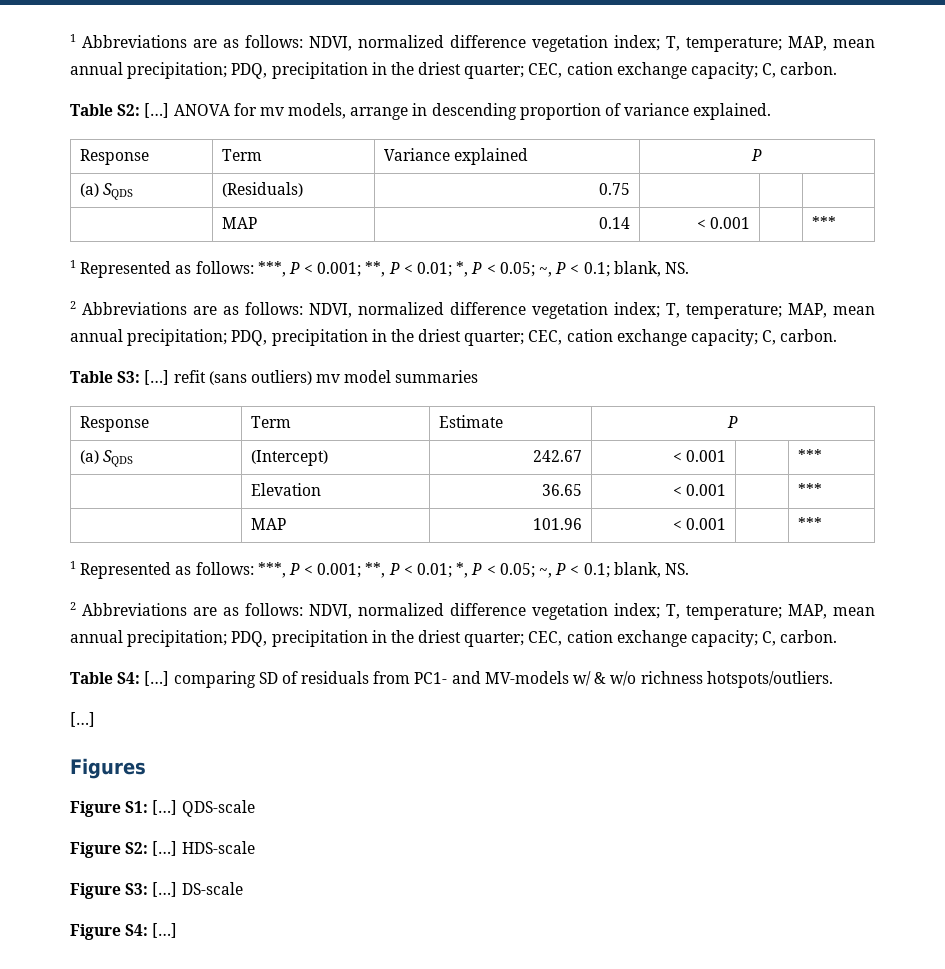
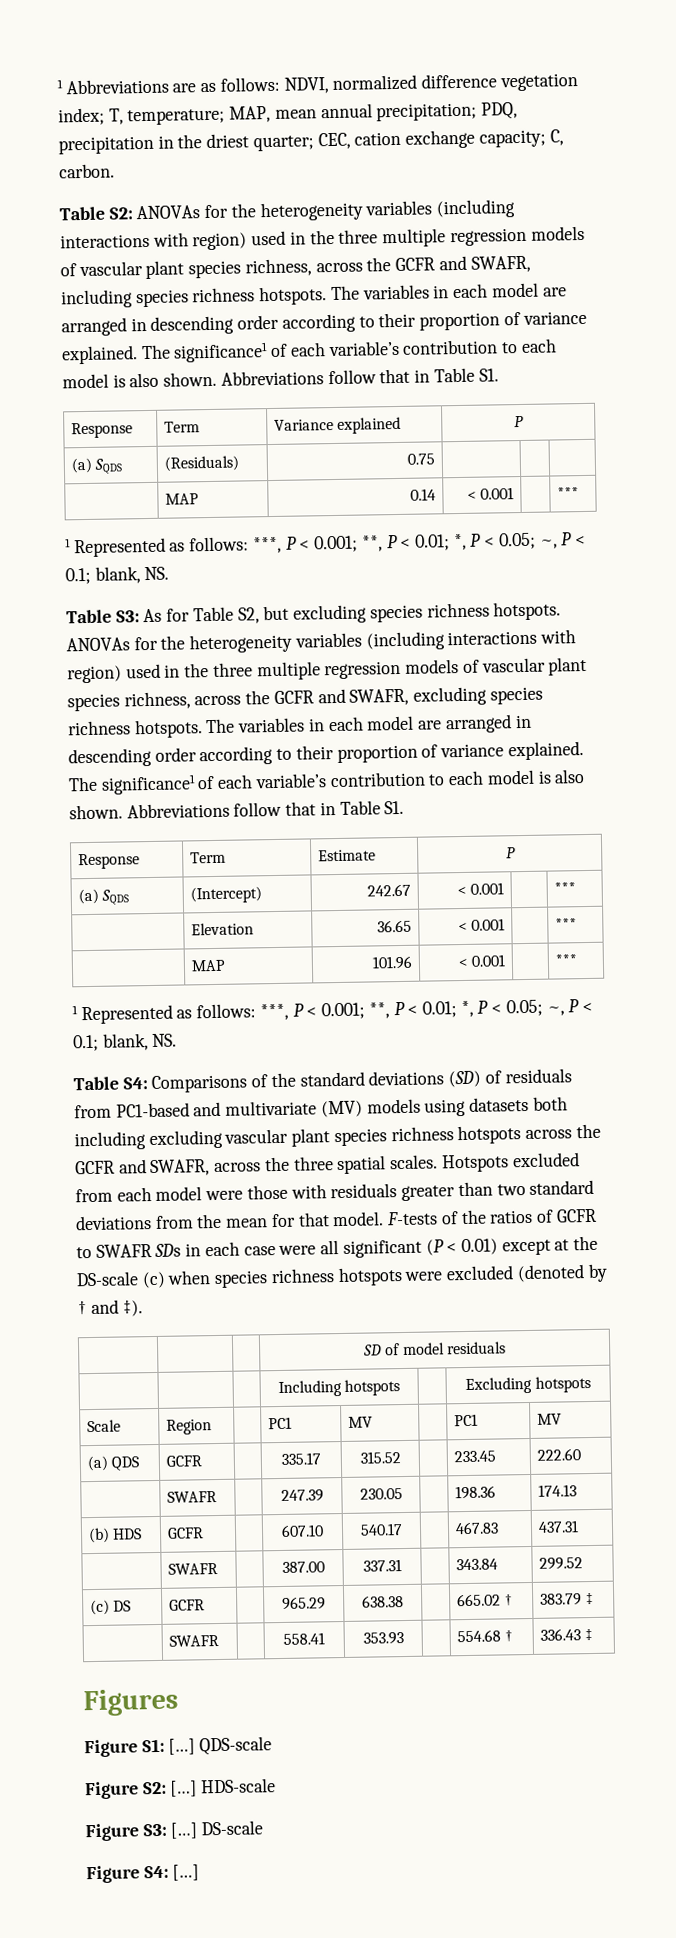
[144,103,772,120] […] ANOVA for mv models, arrange in descending proportion of variance explained. -> [136,199,516,222] [60,225,585,251] [60,255,531,279] [61,282,567,309] [61,310,587,337] [61,338,557,365] [62,367,499,389] ANOVAs for the heterogeneity variables (including interactions with region) used in the three multiple regression models of vascular plant species richness, across the GCFR and SWAFR, including species richness hotspots. The variables in each model are arranged in descending order according to their proportion of variance explained. The significance1 of each variable’s contribution to each model is also shown. Abbreviations follow that in Table S1.
[70,301,875,319] [70,329,838,346] [70,370,479,385] 2 Abbreviations are as follows: NDVI, normalized difference vegetation index; T, temperature; MAP, mean annual precipitation; PDQ, precipitation in the driest quarter; CEC, cation exchange capacity; C, carbon. // Table S3: […] refit (sans outliers) mv model summaries -> [66,601,562,624] [66,629,577,654] [67,656,588,684] [67,686,543,712] [67,714,532,739] [68,741,584,768] [68,769,586,795] [69,800,405,820] Table S3: As for Table S2, but excluding species richness hotspots. ANOVAs for the heterogeneity variables (including interactions with region) used in the three multiple regression models of vascular plant species richness, across the GCFR and SWAFR, excluding species richness hotspots. The variables in each model are arranged in descending order according to their proportion of variance explained. The significance1 of each variable’s contribution to each model is also shown. Abbreviations follow that in Table S1.
[70,602,875,620] [70,630,838,647] [70,671,833,688] [70,712,95,727] 2 Abbreviations are as follows: NDVI, normalized difference vegetation index; T, temperature; MAP, mean annual precipitation; PDQ, precipitation in the driest quarter; CEC, cation exchange capacity; C, carbon. // Table S4: […] comparing SD of residuals from PC1- and MV-models w/ & w/o richness hotspots/outliers. // […] -> [73,1068,572,1094] [74,1096,568,1119] [74,1123,601,1151] [75,1152,580,1177] [75,1179,595,1203] [75,1208,597,1231] [76,1235,599,1259] [76,1263,608,1289] [77,1299,144,1317] [363,1341,506,1356] [277,1379,401,1398] [465,1375,591,1395] [86,1419,121,1433] [165,1419,212,1435] [267,1416,292,1430] [347,1416,373,1428] [453,1413,478,1427] [536,1413,562,1425] [86,1455,141,1472] [165,1455,202,1467] [281,1452,321,1465] [359,1451,401,1464] [453,1450,496,1463] [536,1448,581,1461] [166,1491,217,1503] [280,1489,324,1502] [359,1488,403,1500] [454,1485,496,1500] [537,1484,577,1497] [87,1527,143,1544] [166,1527,204,1539] [281,1524,324,1537] [360,1523,403,1536] [454,1521,499,1535] [537,1520,579,1533] [167,1563,218,1575] [281,1561,325,1573] [362,1559,402,1572] [455,1558,498,1571] [538,1557,583,1570] [89,1599,132,1616] [168,1599,205,1611] [282,1596,326,1610] [362,1595,404,1608] [456,1593,514,1607] [539,1592,595,1606] [168,1635,219,1647] [283,1632,325,1645] [362,1632,404,1645] [456,1629,514,1643] [539,1628,594,1641] Table S4: Comparisons of the standard deviations (SD) of residuals from PC1-based and multivariate (MV) models using datasets both including excluding vascular plant species richness hotspots across the GCFR and SWAFR, across the three spatial scales. Hotspots excluded from each model were those with residuals greater than two standard deviations from the mean for that model. F-tests of the ratios of GCFR to SWAFR SDs in each case were all significant (P < 0.01) except at the DS-scale (c) when species richness hotspots were excluded (denoted by † and ‡). // | | | SD of model residuals // | | | Including hotspots | | Excluding hotspots // Scale | Region | | PC1 | MV | | PC1 | MV // (a) QDS | GCFR | | 335.17 | 315.52 | | 233.45 | 222.60 // | SWAFR | | 247.39 | 230.05 | | 198.36 | 174.13 // (b) HDS | GCFR | | 607.10 | 540.17 | | 467.83 | 437.31 // | SWAFR | | 387.00 | 337.31 | | 343.84 | 299.52 // (c) DS | GCFR | | 965.29 | 638.38 | | 665.02 † | 383.79 ‡ // | SWAFR | | 558.41 | 353.93 | | 554.68 † | 336.43 ‡

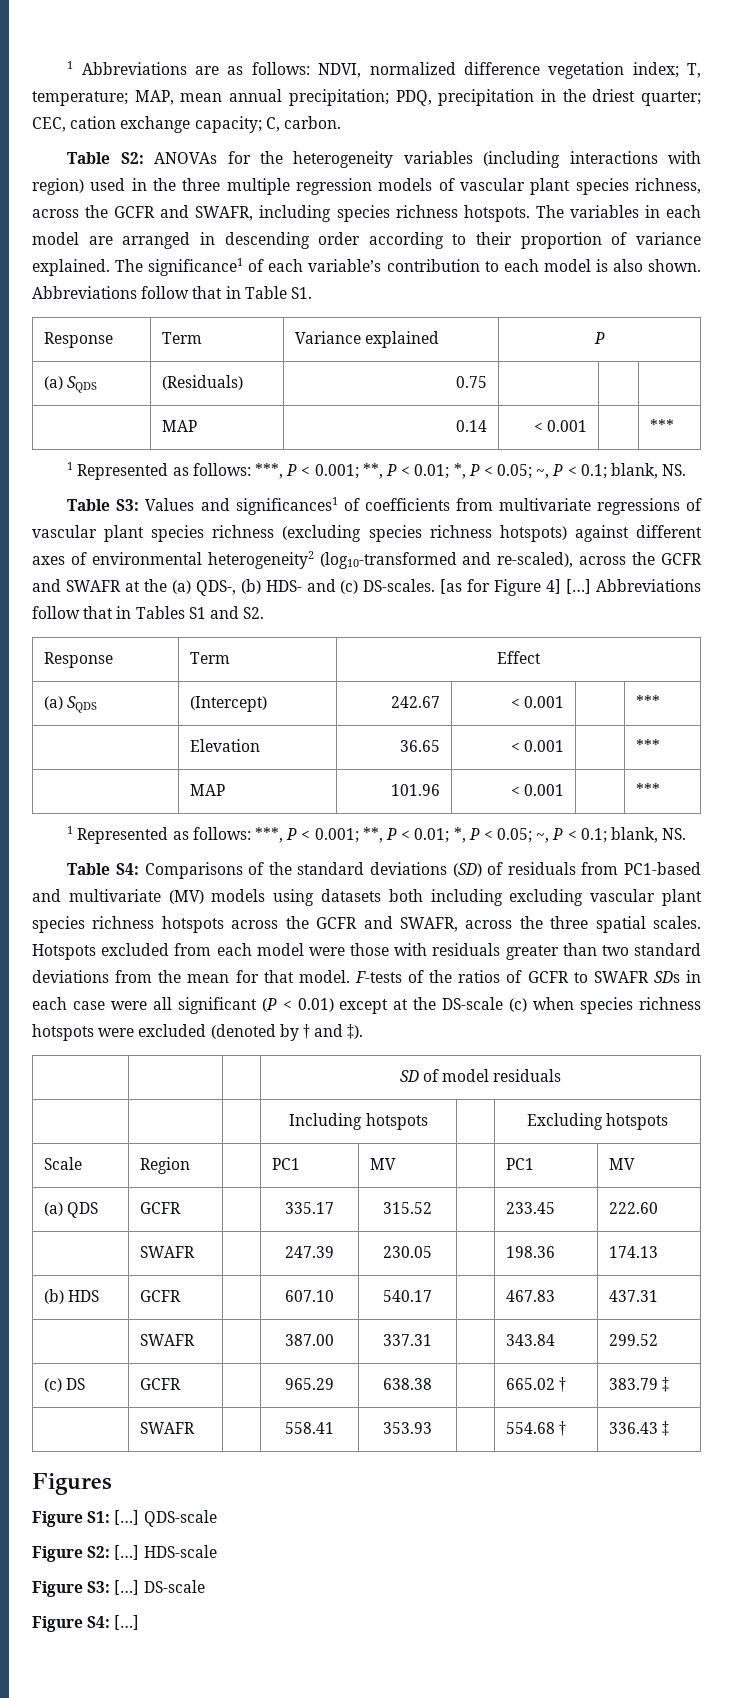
[143,601,562,624] [66,629,577,654] [67,656,588,684] [67,686,543,712] [67,714,532,739] [68,741,584,768] [68,769,586,795] [69,800,405,820] [77,853,140,870] [189,851,226,864] [317,849,376,862] [505,847,516,859] As for Table S2, but excluding species richness hotspots. ANOVAs for the heterogeneity variables (including interactions with region) used in the three multiple regression models of vascular plant species richness, across the GCFR and SWAFR, excluding species richness hotspots. The variables in each model are arranged in descending order according to their proportion of variance explained. The significance1 of each variable’s contribution to each model is also shown. Abbreviations follow that in Table S1. // Response | Term | Estimate | P -> [145,497,702,515] [32,525,702,542] [32,551,703,569] [32,579,701,596] [32,606,265,619] [43,652,113,668] [189,652,230,664] [497,651,541,664] Values and significances1 of coefficients from multivariate regressions of vascular plant species richness (excluding species richness hotspots) against different axes of environmental heterogeneity2 (log10-transformed and re-scaled), across the GCFR and SWAFR at the (a) QDS-, (b) HDS- and (c) DS-scales. [as for Figure 4] […] Abbreviations follow that in Tables S1 and S2. // Response | Term | Effect

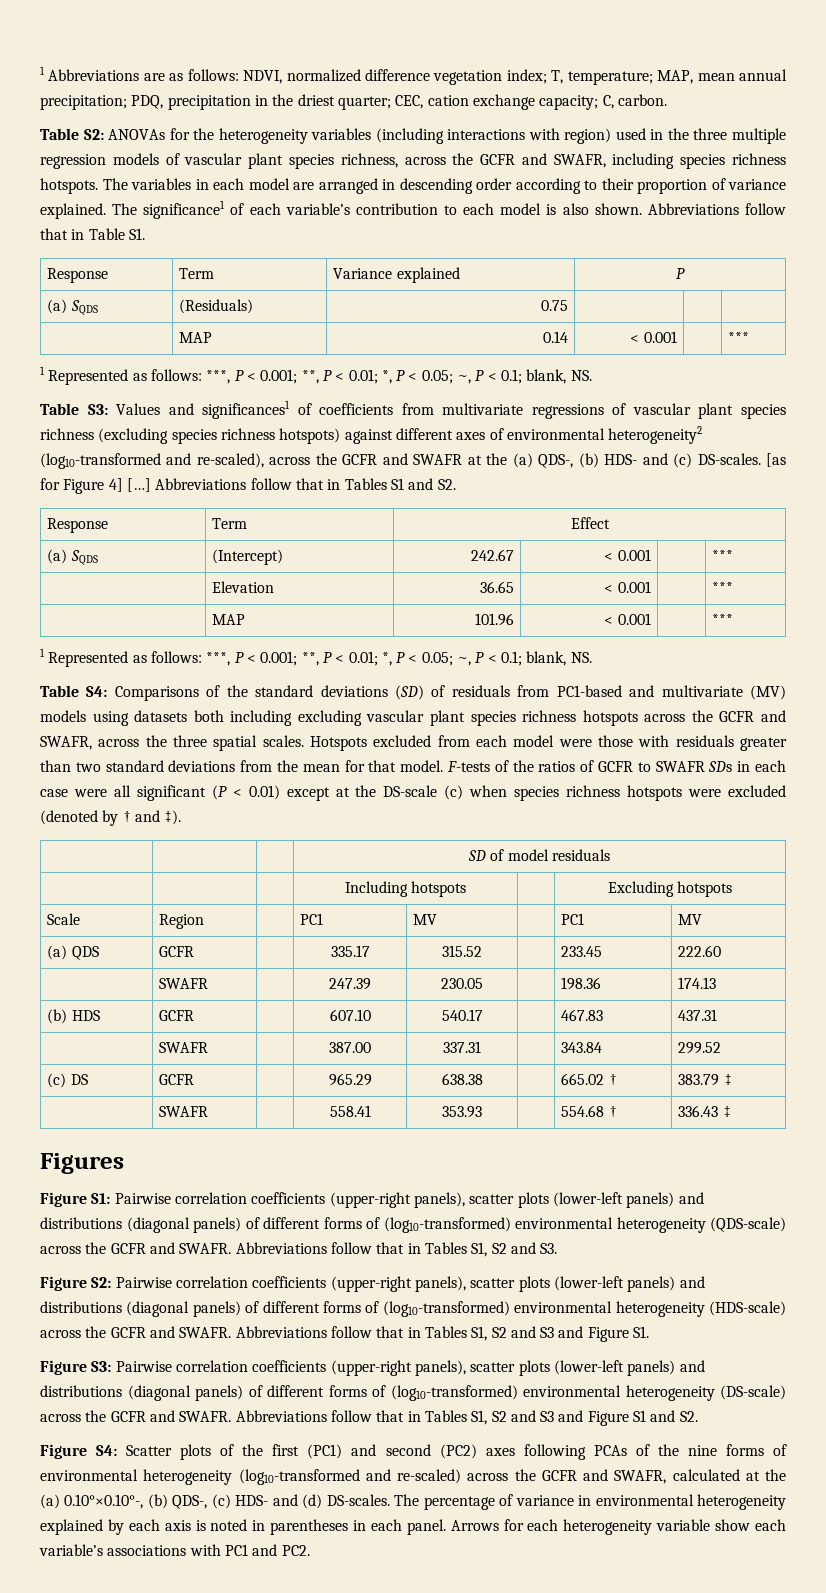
[114,1510,217,1527] [32,1545,217,1562] [32,1580,205,1597] [32,1615,140,1632] […] QDS-scale // Figure S2: […] HDS-scale // Figure S3: […] DS-scale // Figure S4: […] -> [114,1192,704,1208] [40,1217,786,1233] [40,1242,558,1257] [40,1276,705,1292] [40,1301,787,1317] [40,1326,650,1342] [40,1360,705,1376] [40,1385,786,1401] [40,1410,698,1426] [40,1444,787,1460] [40,1469,786,1485] [40,1494,787,1510] [40,1519,786,1535] [39,1544,310,1556] Pairwise correlation coefficients (upper-right panels), scatter plots (lower-left panels) and distributions (diagonal panels) of different forms of (log10-transformed) environmental heterogeneity (QDS-scale) across the GCFR and SWAFR. Abbreviations follow that in Tables S1, S2 and S3. // Figure S2: Pairwise correlation coefficients (upper-right panels), scatter plots (lower-left panels) and distributions (diagonal panels) of different forms of (log10-transformed) environmental heterogeneity (HDS-scale) across the GCFR and SWAFR. Abbreviations follow that in Tables S1, S2 and S3 and Figure S1. // Figure S3: Pairwise correlation coefficients (upper-right panels), scatter plots (lower-left panels) and distributions (diagonal panels) of different forms of (log10-transformed) environmental heterogeneity (DS-scale) across the GCFR and SWAFR. Abbreviations follow that in Tables S1, S2 and S3 and Figure S1 and S2. // Figure S4: Scatter plots of the first (PC1) and second (PC2) axes following PCAs of the nine forms of environmental heterogeneity (log10-transformed and re-scaled) across the GCFR and SWAFR, calculated at the (a) 0.10°×0.10°-, (b) QDS-, (c) HDS- and (d) DS-scales. The percentage of variance in environmental heterogeneity explained by each axis is noted in parentheses in each panel. Arrows for each heterogeneity variable show each variable’s associations with PC1 and PC2.

